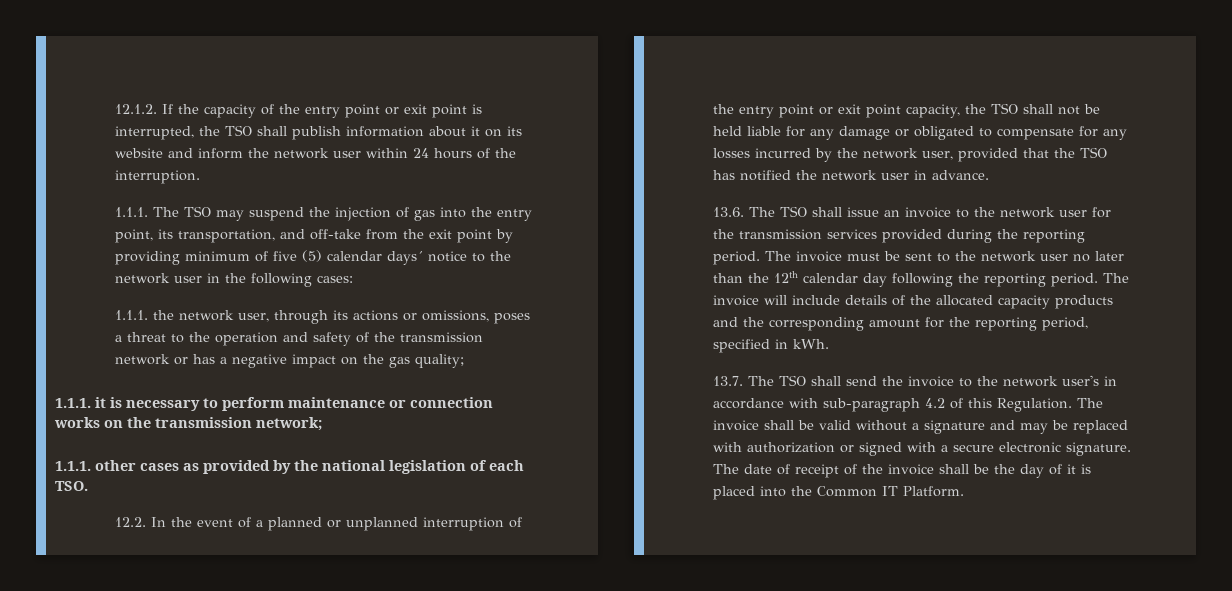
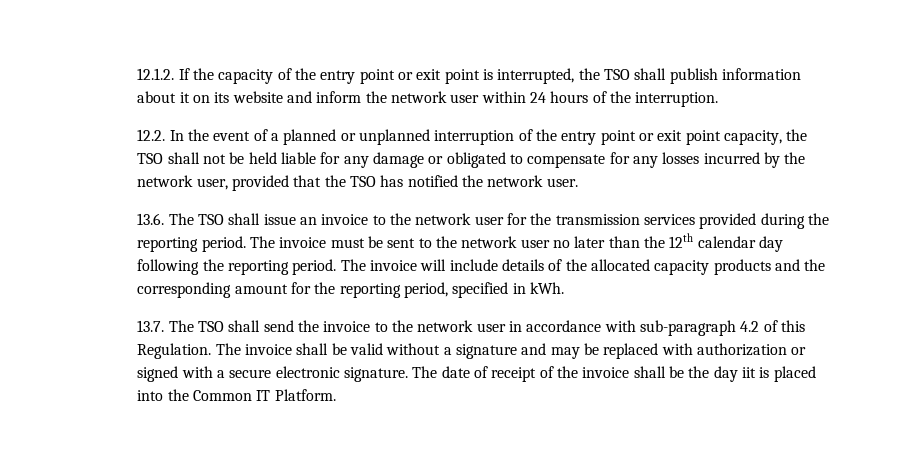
[114,206,532,221] [114,229,513,243] [114,250,511,265] [114,273,353,287] [114,310,530,324] [114,332,483,346] [114,354,464,368] [55,397,493,411] [54,417,322,431] [55,460,524,474] [55,481,88,491] // 1.1.1. The TSO may suspend the injection of gas into the entry point, its transportation, and off-take from the exit point by providing minimum of five (5) calendar days´ notice to the network user in the following cases: // 1.1.1. the network user, through its actions or omissions, poses a threat to the operation and safety of the transmission network or has a negative impact on the gas quality; // 1.1.1. it is necessary to perform maintenance or connection works on the transmission network; // 1.1.1. other cases as provided by the national legislation of each TSO. -> (719, 99) none
[880,170,989,180] user in advance. -> [546,178,578,187] user.
[1061,375,1099,386] user's -> [476,323,506,332] user
[1048,464,1076,475] of it -> [741,367,756,378] iit

